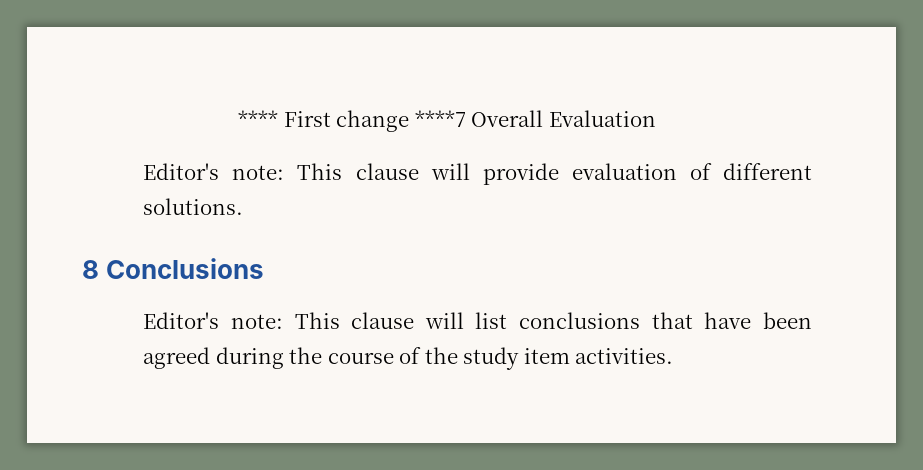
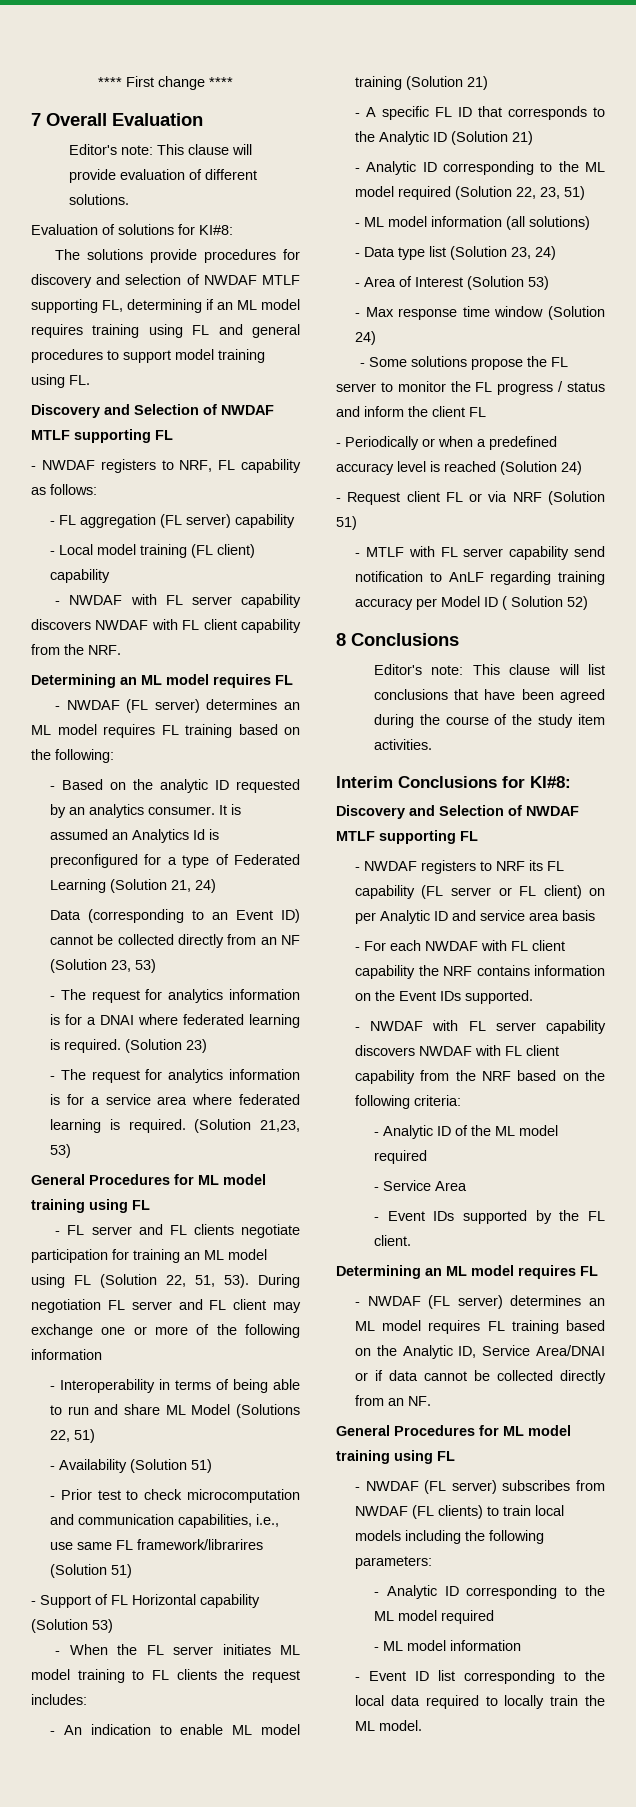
[414,110,466,127] ****7 -> [209,77,233,87] [31,113,41,126] **** // 7
(244, 206) none -> [31,224,233,235] [55,249,300,263] [31,274,300,288] [31,299,300,313] [31,324,300,338] [31,349,265,363] [31,374,90,388] [31,404,274,418] [31,429,173,443] [31,459,301,473] [31,484,97,495] [49,514,295,528] [49,544,255,558] [49,569,110,583] [55,594,301,608] [31,619,301,633] [31,644,121,655] [31,674,293,688] [55,699,300,713] [31,724,300,738] [31,749,114,763] [49,779,300,793] [49,804,241,818] [49,829,219,843] [49,854,300,868] [49,879,216,893] [49,909,301,923] [49,934,301,948] [49,959,156,973] [49,989,300,1003] [49,1014,300,1028] [49,1039,207,1053] [49,1069,300,1083] [49,1094,300,1105] [49,1119,300,1133] [49,1144,71,1158] [31,1174,266,1185] [31,1199,150,1213] [55,1224,300,1238] [31,1249,267,1263] [31,1274,300,1288] [31,1299,301,1313] [31,1324,300,1338] [31,1349,102,1360] [49,1379,300,1393] [49,1404,300,1418] [49,1429,95,1443] [49,1459,212,1473] [49,1489,300,1503] [49,1514,279,1528] [49,1539,263,1550] [49,1564,132,1578] [31,1594,260,1608] [31,1619,113,1633] [55,1644,300,1655] [31,1669,300,1683] [31,1694,87,1705] [49,1724,301,1735] [354,76,488,90] [354,106,605,120] [354,131,533,145] [354,161,605,175] [354,186,585,200] [354,216,590,230] [354,246,556,260] [354,276,549,290] [354,306,605,320] [354,331,376,345] [360,356,569,370] [336,381,605,395] [336,406,486,417] [336,436,557,450] [336,461,582,475] [336,491,605,505] [336,516,357,530] [354,546,605,560] [354,571,605,585] [354,596,588,610] // Evaluation of solutions for KI#8: // The solutions provide procedures for discovery and selection of NWDAF MTLF supporting FL, determining if an ML model requires training using FL and general procedures to support model training using FL. // Discovery and Selection of NWDAF MTLF supporting FL // - NWDAF registers to NRF, FL capability as follows: // - FL aggregation (FL server) capability // - Local model training (FL client) capability // - NWDAF with FL server capability discovers NWDAF with FL client capability from the NRF. // Determining an ML model requires FL // - NWDAF (FL server) determines an ML model requires FL training based on the following: // - Based on the analytic ID requested by an analytics consumer. It is assumed an Analytics Id is preconfigured for a type of Federated Learning (Solution 21, 24) // Data (corresponding to an Event ID) cannot be collected directly from an NF (Solution 23, 53) // - The request for analytics information is for a DNAI where federated learning is required. (Solution 23) // - The request for analytics information is for a service area where federated learning is required. (Solution 21,23, 53) // General Procedures for ML model training using FL // - FL server and FL clients negotiate participation for training an ML model using FL (Solution 22, 51, 53). During negotiation FL server and FL client may exchange one or more of the following information // - Interoperability in terms of being able to run and share ML Model (Solutions 22, 51) // - Availability (Solution 51) // - Prior test to check microcomputation and communication capabilities, i.e., use same FL framework/librarires (Solution 51) // - Support of FL Horizontal capability (Solution 53) // - When the FL server initiates ML model training to FL clients the request includes: // - An indication to enable ML model training (Solution 21) // - A specific FL ID that corresponds to the Analytic ID (Solution 21) // - Analytic ID corresponding to the ML model required (Solution 22, 23, 51) // - ML model information (all solutions) // - Data type list (Solution 23, 24) // - Area of Interest (Solution 53) // - Max response time window (Solution 24) // - Some solutions propose the FL server to monitor the FL progress / status and inform the client FL // - Periodically or when a predefined accuracy level is reached (Solution 24) // - Request client FL or via NRF (Solution 51) // - MTLF with FL server capability send notification to AnLF regarding training accuracy per Model ID ( Solution 52)
(674, 356) none -> [336,776,571,788] [336,805,579,819] [336,830,478,844] [354,860,564,874] [354,885,605,899] [354,910,595,924] [354,940,565,951] [354,965,605,979] [354,990,533,1004] [354,1020,606,1034] [354,1045,559,1056] [354,1070,605,1084] [354,1095,461,1109] [373,1125,558,1139] [373,1150,427,1164] [373,1180,467,1191] [373,1210,605,1224] [373,1235,411,1246] [336,1265,598,1279] [354,1295,605,1309] [354,1320,605,1334] [354,1345,605,1359] [354,1370,606,1384] [354,1395,431,1406] [336,1425,571,1436] [336,1450,455,1464] [354,1480,605,1494] [354,1505,564,1519] [354,1530,544,1544] [354,1556,432,1569] [373,1585,605,1599] [373,1610,494,1624] [373,1640,521,1651] [354,1670,605,1684] [354,1695,605,1709] [354,1720,422,1731] // Interim Conclusions for KI#8: // Discovery and Selection of NWDAF MTLF supporting FL // - NWDAF registers to NRF its FL capability (FL server or FL client) on per Analytic ID and service area basis // - For each NWDAF with FL client capability the NRF contains information on the Event IDs supported. // - NWDAF with FL server capability discovers NWDAF with FL client capability from the NRF based on the following criteria: // - Analytic ID of the ML model required // - Service Area // - Event IDs supported by the FL client. // Determining an ML model requires FL // - NWDAF (FL server) determines an ML model requires FL training based on the Analytic ID, Service Area/DNAI or if data cannot be collected directly from an NF. // General Procedures for ML model training using FL // - NWDAF (FL server) subscribes from NWDAF (FL clients) to train local models including the following parameters: // - Analytic ID corresponding to the ML model required // - ML model information // - Event ID list corresponding to the local data required to locally train the ML model.

